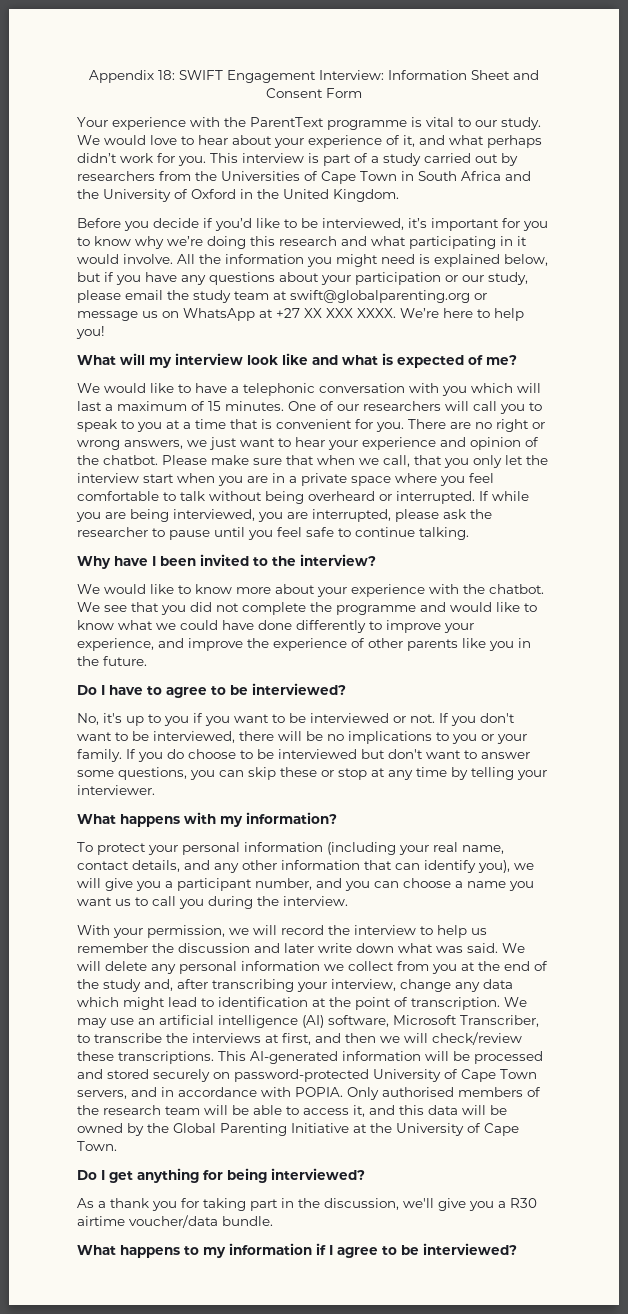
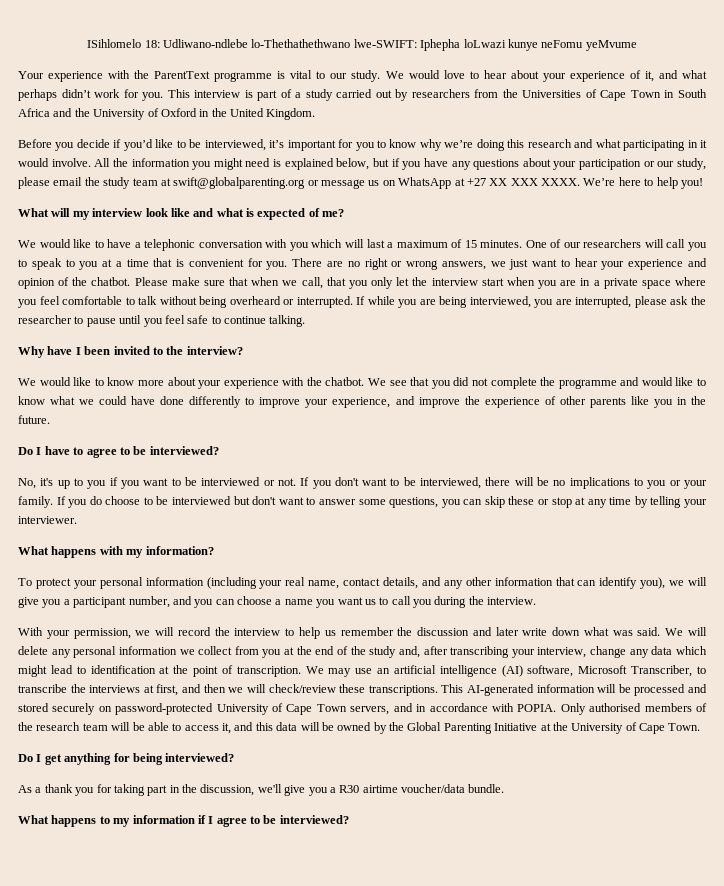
[89,70,539,83] [266,88,362,98] Appendix 18: SWIFT Engagement Interview: Information Sheet and Consent Form -> [87,39,637,51] ISihlomelo 18: Udliwano-ndlebe lo-Thethathethwano lwe-SWIFT: Iphepha loLwazi kunye neFomu yeMvume

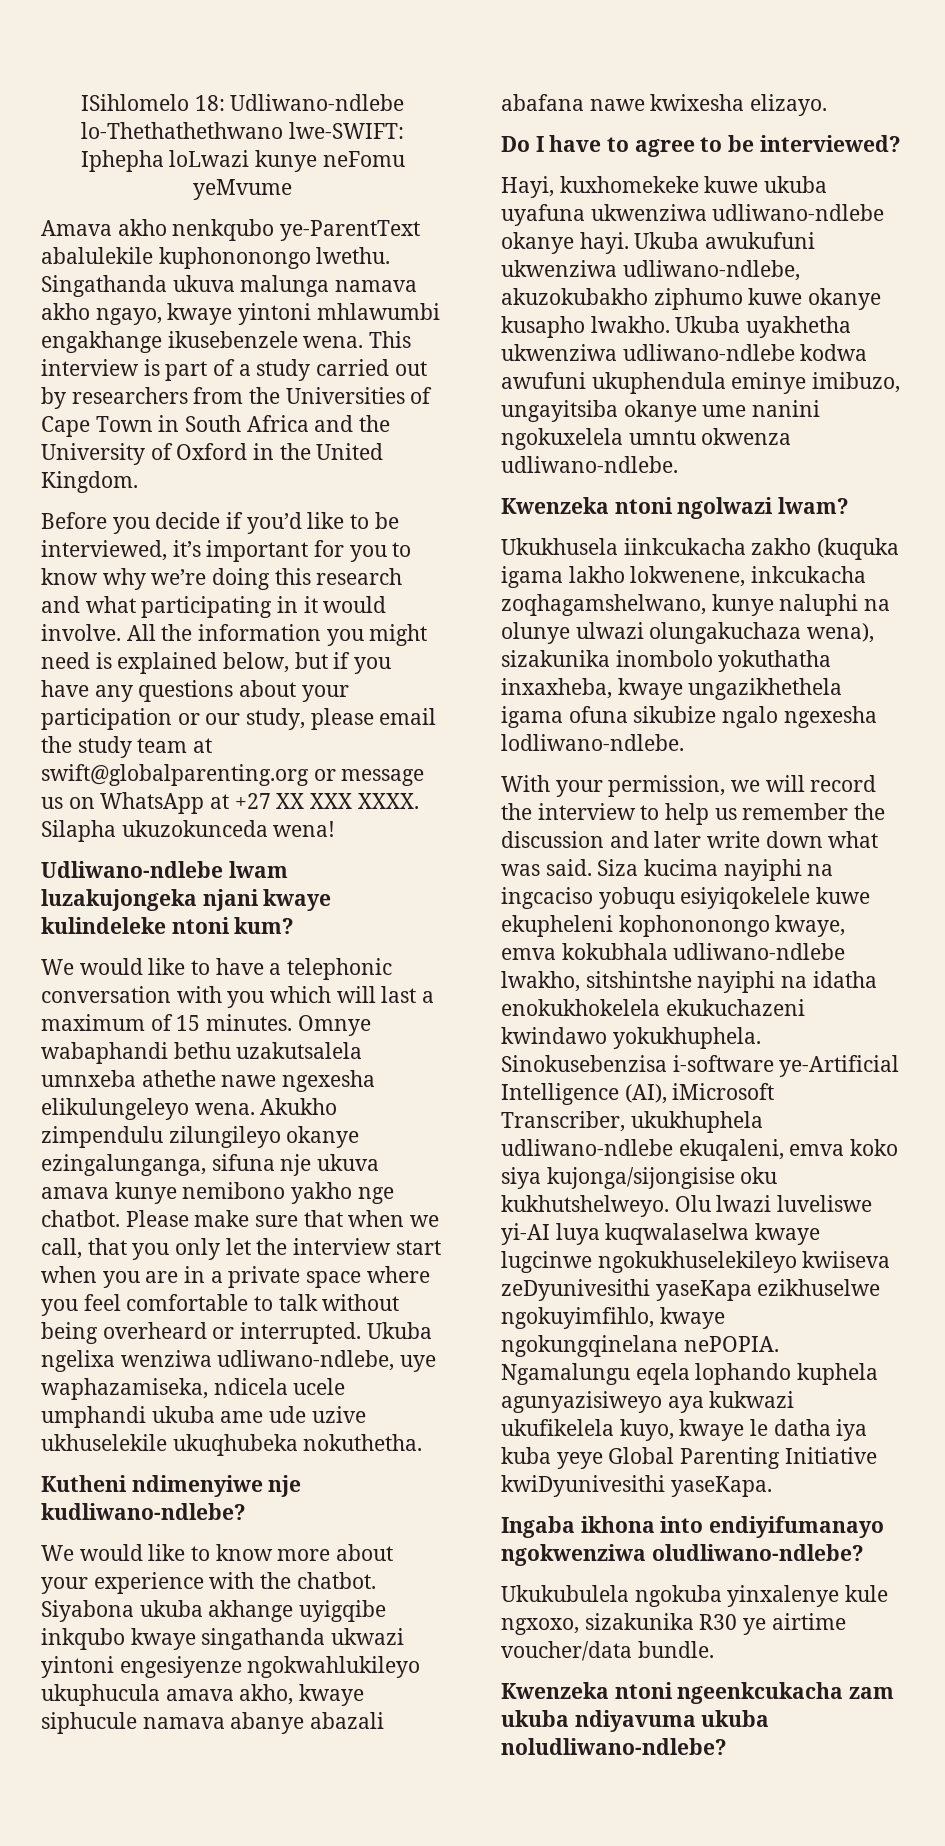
[18,70,707,82] [18,89,164,101] Your experience with the ParentText programme is vital to our study. We would love to hear about your experience of it, and what perhaps didn’t work for you. -> [41,219,421,241] [41,247,391,269] [41,275,418,297] [41,303,440,325] [41,331,364,353] Amava akho nenkqubo ye-ParentText abalulekile kuphononongo lwethu. Singathanda ukuva malunga namava akho ngayo, kwaye yintoni mhlawumbi engakhange ikusebenzele wena.
[583,177,703,189] [18,208,345,220] We’re here to help you! // What will my interview look like and what is expected of me? -> [41,820,336,842] [41,861,288,878] [41,889,332,911] [41,917,295,934] Silapha ukuzokunceda wena! // Udliwano-ndlebe lwam luzakujongeka njani kwaye kulindeleke ntoni kum?
[525,239,707,251] [18,258,707,270] [18,277,88,289] One of our researchers will call you to speak to you at a time that is convenient for you. There are no right or wrong answers, we just want to hear your experience and opinion of the -> [297,1015,371,1036] [41,1042,363,1064] [41,1070,376,1092] [41,1098,338,1120] [41,1126,360,1148] [41,1154,380,1176] [41,1182,394,1204] Omnye wabaphandi bethu uzakutsalela umnxeba athethe nawe ngexesha elikulungeleyo wena. Akukho zimpendulu zilungileyo okanye ezingalunganga, sifuna nje ukuva amava kunye nemibono yakho nge
[356,296,706,308] [18,315,306,327] [18,346,243,358] If while you are being interviewed, you are interrupted, please ask the researcher to pause until you feel safe to continue talking. // Why have I been invited to the interview? -> [366,1322,432,1339] [41,1350,437,1372] [41,1378,346,1400] [41,1406,366,1428] [41,1434,423,1456] [41,1475,302,1497] [41,1503,246,1520] Ukuba ngelixa wenziwa udliwano-ndlebe, uye waphazamiseka, ndicela ucele umphandi ukuba ame ude uzive ukhuselekile ukuqhubeka nokuthetha. // Kutheni ndimenyiwe nje kudliwano-ndlebe?
[367,377,706,389] [18,396,706,408] [18,415,50,424] We see that you did not complete the programme and would like to know what we could have done differently to improve your experience, and improve the experience of other parents like you in the future. -> [41,1600,387,1622] [41,1628,405,1650] [41,1656,421,1678] [41,1684,365,1706] [41,1712,385,1734] [501,94,828,116] Siyabona ukuba akhange uyigqibe inkqubo kwaye singathanda ukwazi yintoni engesiyenze ngokwahlukileyo ukuphucula amava akho, kwaye siphucule namava abanye abazali abafana nawe kwixesha elizayo.
[18,477,707,489] [18,496,708,508] [18,516,77,524] [18,546,214,558] [18,577,707,589] [18,596,537,608] No, it's up to you if you want to be interviewed or not. If you don't want to be interviewed, there will be no implications to you or your family. If you do choose to be interviewed but don't want to answer some questions, you can skip these or stop at any time by telling your interviewer. // What happens with my information? // To protect your personal information (including your real name, contact details, and any other information that can identify you), we will give you a participant number, and you can choose a name you want us to call you during the interview. -> [501,176,828,198] [501,204,885,226] [501,232,816,254] [501,260,800,281] [501,288,882,310] [501,316,852,338] [501,344,868,361] [501,372,901,394] [501,400,821,422] [501,428,792,450] [501,456,678,473] [501,497,850,519] [501,538,900,560] [501,566,867,588] [501,594,891,616] [501,622,875,644] [501,650,832,672] [501,678,843,700] [501,706,877,728] [501,734,684,751] Hayi, kuxhomekeke kuwe ukuba uyafuna ukwenziwa udliwano-ndlebe okanye hayi. Ukuba awukufuni ukwenziwa udliwano-ndlebe, akuzokubakho ziphumo kuwe okanye kusapho lwakho. Ukuba uyakhetha ukwenziwa udliwano-ndlebe kodwa awufuni ukuphendula eminye imibuzo, ungayitsiba okanye ume nanini ngokuxelela umntu okwenza udliwano-ndlebe. // Kwenzeka ntoni ngolwazi lwam? // Ukukhusela iinkcukacha zakho (kuquka igama lakho lokwenene, inkcukacha zoqhagamshelwano, kunye naluphi na olunye ulwazi olungakuchaza wena), sizakunika inombolo yokuthatha inxaxheba, kwaye ungazikhethela igama ofuna sikubize ngalo ngexesha lodliwano-ndlebe.
[665,627,707,636] [18,646,707,658] [18,665,707,677] [18,684,707,696] [18,703,707,715] [18,722,701,734] [18,753,235,765] [18,784,505,796] [18,815,349,827] We will delete any personal information we collect from you at the end of the study and, after transcribing your interview, change any data which might lead to identification at the point of transcription. We may use an artificial intelligence (AI) software, Microsoft Transcriber, to transcribe the interviews at first, and then we will check/review these transcriptions. This AI-generated information will be processed and stored securely on password-protected University of Cape Town servers, and in accordance with POPIA. Only authorised members of the research team will be able to access it, and this data will be owned by the Global Parenting Initiative at the University of Cape Town. // Do I get anything for being interviewed? // As a thank you for taking part in the discussion, we'll give you a R30 airtime voucher/data bundle. // What happens to my information if I agree to be interviewed? -> [597,859,834,881] [501,887,871,909] [501,915,846,937] [501,943,846,960] [501,971,877,993] [501,999,805,1016] [501,1027,761,1049] [501,1055,900,1077] [501,1083,775,1105] [501,1111,763,1133] [501,1139,899,1161] [501,1167,778,1189] [501,1195,873,1217] [501,1223,821,1245] [501,1251,891,1273] [501,1279,881,1301] [501,1307,725,1329] [501,1335,779,1357] [501,1363,879,1385] [501,1391,795,1413] [501,1419,868,1441] [501,1447,877,1469] [501,1475,772,1497] [501,1516,885,1538] [501,1544,864,1566] [501,1585,889,1607] [501,1613,846,1635] [501,1641,714,1661] [501,1682,895,1704] [501,1710,770,1732] [501,1738,727,1755] Siza kucima nayiphi na ingcaciso yobuqu esiyiqokelele kuwe ekupheleni kophononongo kwaye, emva kokubhala udliwano-ndlebe lwakho, sitshintshe nayiphi na idatha enokukhokelela ekukuchazeni kwindawo yokukhuphela. Sinokusebenzisa i-software ye-Artificial Intelligence (AI), iMicrosoft Transcriber, ukukhuphela udliwano-ndlebe ekuqaleni, emva koko siya kujonga/sijongisise oku kukhutshelweyo. Olu lwazi luveliswe yi-AI luya kuqwalaselwa kwaye lugcinwe ngokukhuselekileyo kwiiseva zeDyunivesithi yaseKapa ezikhuselwe ngokuyimfihlo, kwaye ngokungqinelana nePOPIA. Ngamalungu eqela lophando kuphela agunyazisiweyo aya kukwazi ukufikelela kuyo, kwaye le datha iya kuba yeye Global Parenting Initiative kwiDyunivesithi yaseKapa. // Ingaba ikhona into endiyifumanayo ngokwenziwa oludliwano-ndlebe? // Ukukubulela ngokuba yinxalenye kule ngxoxo, sizakunika R30 ye airtime voucher/data bundle. // Kwenzeka ntoni ngeenkcukacha zam ukuba ndiyavuma ukuba noludliwano-ndlebe?

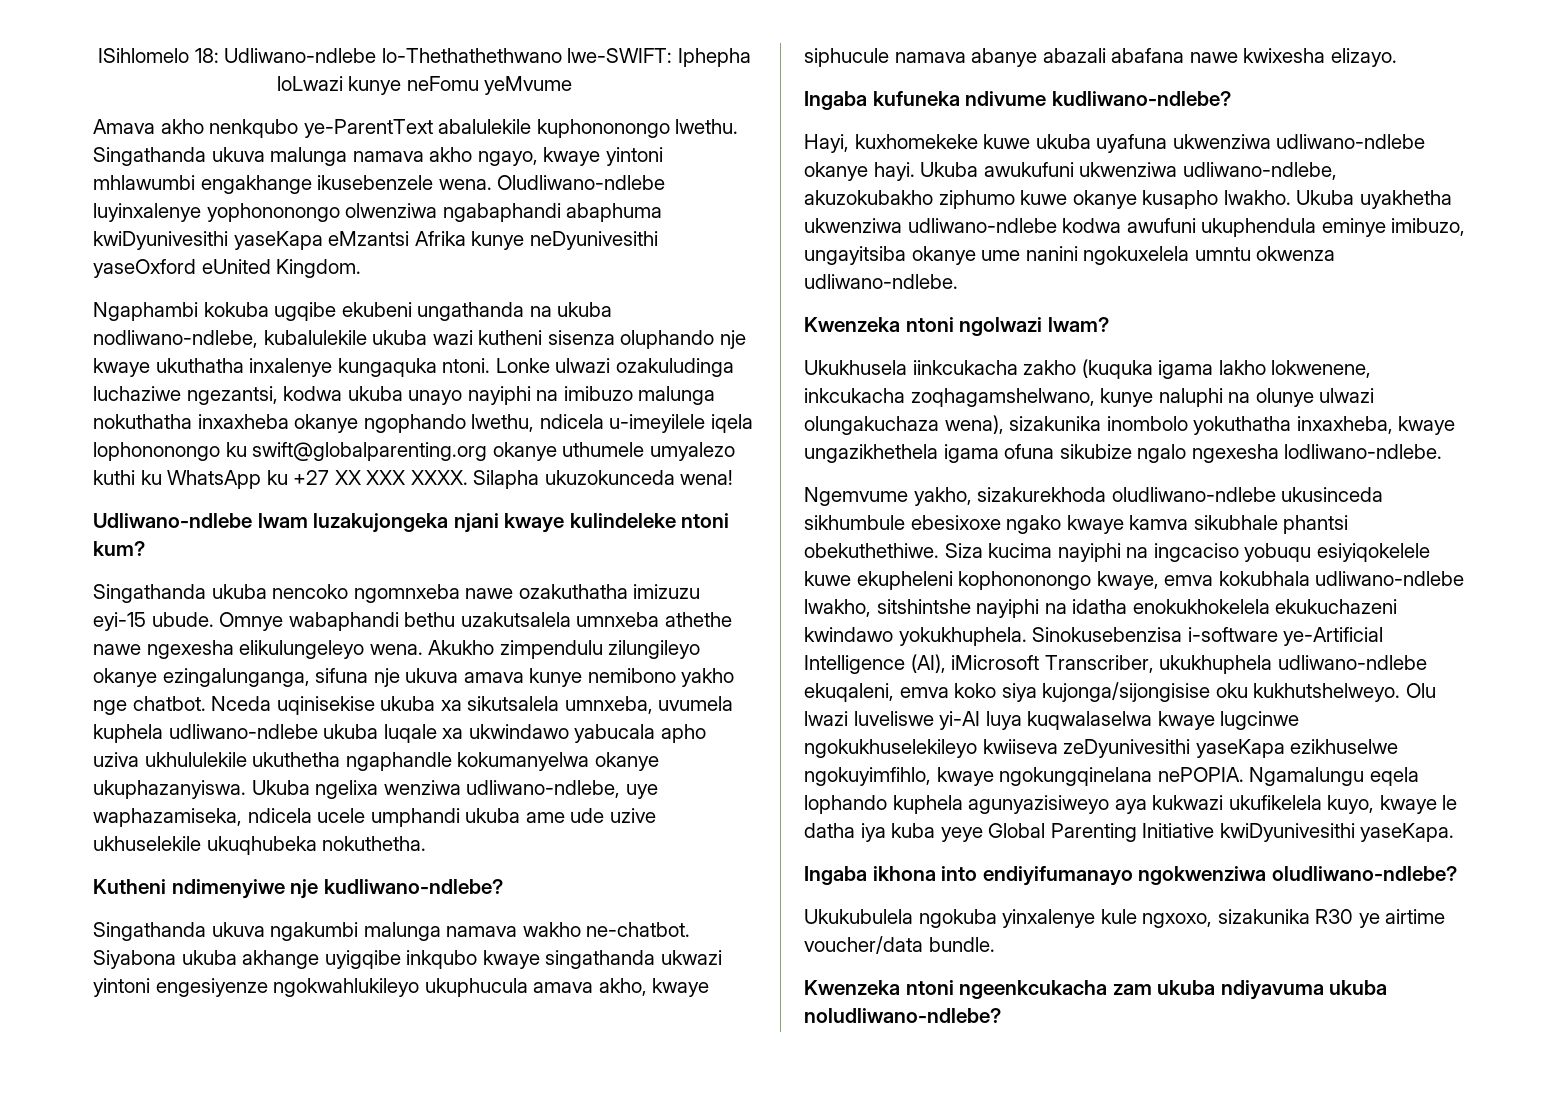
[369,331,412,348] [41,359,427,381] [41,387,433,409] [41,415,391,437] [41,443,384,465] [41,471,138,493] [41,512,399,534] [41,540,412,562] [41,568,403,590] [41,596,387,618] [41,624,428,646] [41,652,392,674] [41,680,349,702] [41,708,437,730] [41,736,213,758] [41,764,425,786] [41,792,230,814] This interview is part of a study carried out by researchers from the Universities of Cape Town in South Africa and the University of Oxford in the United Kingdom. // Before you decide if you’d like to be interviewed, it’s important for you to know why we’re doing this research and what participating in it would involve. All the information you might need is explained below, but if you have any questions about your participation or our study, please email the study team at swift@globalparenting.org or message us on WhatsApp at -> [497,175,666,190] [93,203,663,222] [93,231,658,250] [93,259,362,278] [93,302,613,321] [93,330,746,349] [93,358,734,377] [93,386,716,405] [93,414,753,433] [93,442,735,461] [93,470,288,489] Oludliwano-ndlebe luyinxalenye yophononongo olwenziwa ngabaphandi abaphuma kwiDyunivesithi yaseKapa eMzantsi Afrika kunye neDyunivesithi yaseOxford eUnited Kingdom. // Ngaphambi kokuba ugqibe ekubeni ungathanda na ukuba nodliwano-ndlebe, kubalulekile ukuba wazi kutheni sisenza oluphando nje kwaye ukuthatha inxalenye kungaquka ntoni. Lonke ulwazi ozakuludinga luchaziwe ngezantsi, kodwa ukuba unayo nayiphi na imibuzo malunga nokuthatha inxaxheba okanye ngophando lwethu, ndicela u-imeyilele iqela lophononongo ku swift@globalparenting.org okanye uthumele umyalezo kuthi ku WhatsApp ku
[41,958,393,980] [41,986,435,1008] [41,1014,293,1031] We would like to have a telephonic conversation with you which will last a maximum of 15 minutes. -> [93,584,701,603] [93,612,214,631] Singathanda ukuba nencoko ngomnxeba nawe ozakuthatha imizuzu eyi-15 ubude.
[125,1210,440,1227] [41,1238,441,1260] [41,1266,430,1288] [41,1294,400,1316] [41,1322,362,1344] Please make sure that when we call, that you only let the interview start when you are in a private space where you feel comfortable to talk without being overheard or interrupted. -> [211,696,734,715] [93,724,706,743] [93,752,659,771] [93,780,246,799] Nceda uqinisekise ukuba xa sikutsalela umnxeba, uvumela kuphela udliwano-ndlebe ukuba luqale xa ukwindawo yabucala apho uziva ukhululekile ukuthetha ngaphandle kokumanyelwa okanye ukuphazanyiswa.
[41,1544,394,1561] [41,1572,376,1594] We would like to know more about your experience with the chatbot. -> [93,922,691,941] Singathanda ukuva ngakumbi malunga namava wakho ne-chatbot.
[501,135,901,157] Do I have to agree to be interviewed? -> [804,91,1231,110] Ingaba kufuneka ndivume kudliwano-ndlebe?
[501,775,877,797] [501,803,886,825] [501,831,879,848] [501,859,592,876] With your permission, we will record the interview to help us remember the discussion and later write down what was said. -> [804,487,1384,506] [804,515,1349,534] [804,543,939,558] Ngemvume yakho, sizakurekhoda oludliwano-ndlebe ukusinceda sikhumbule ebesixoxe ngako kwaye kamva sikubhale phantsi obekuthethiwe.

